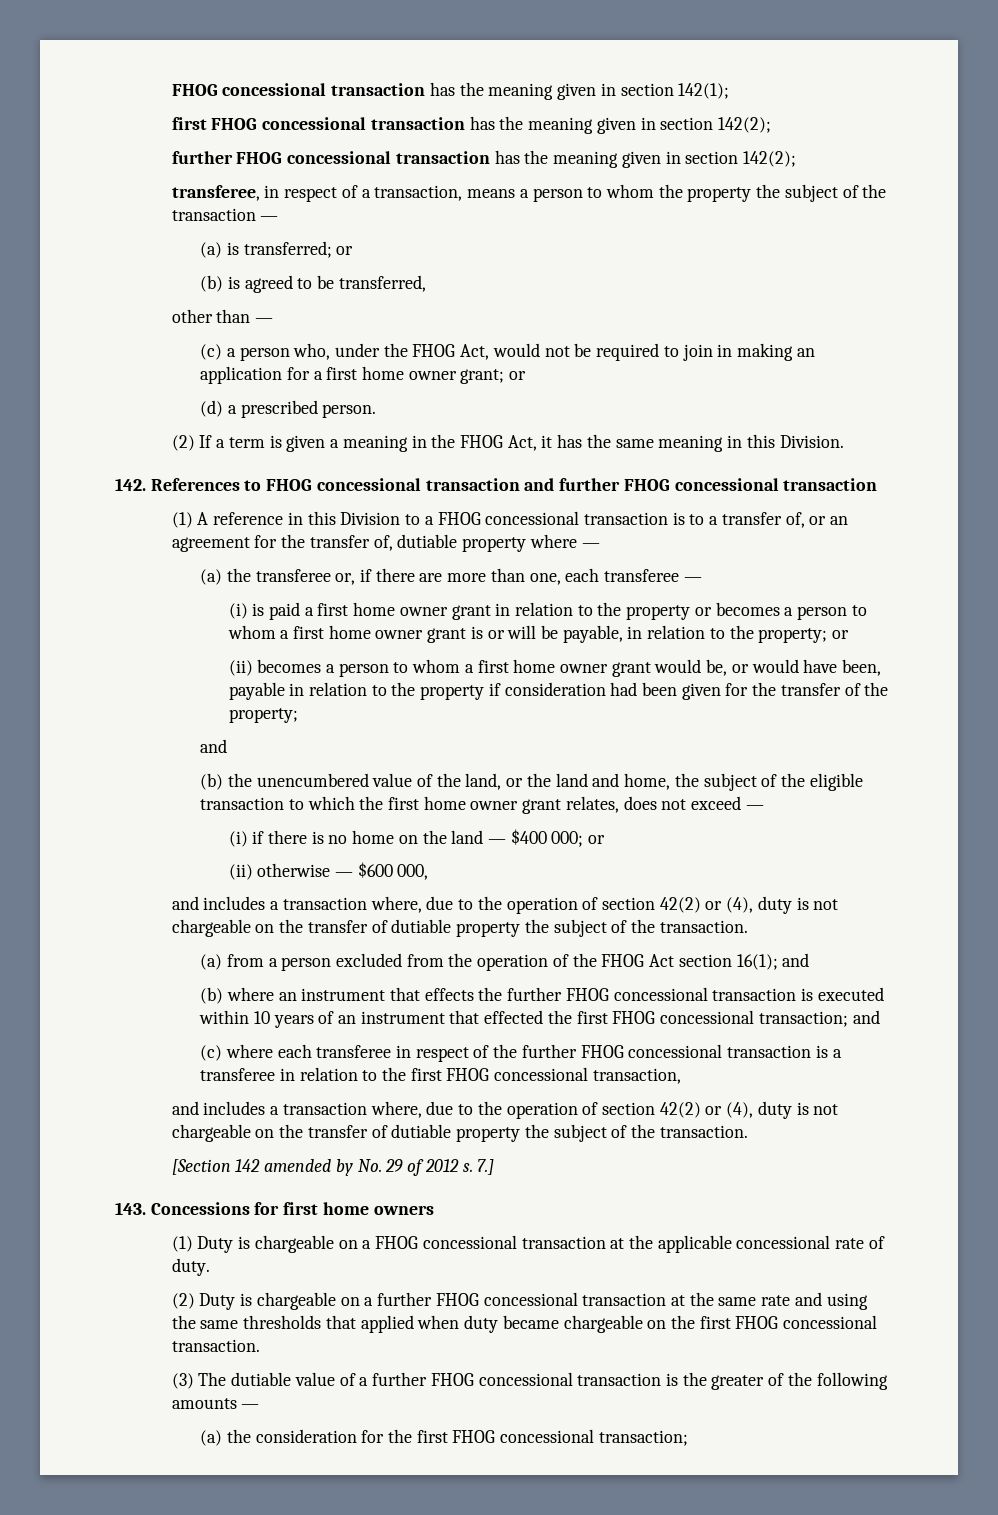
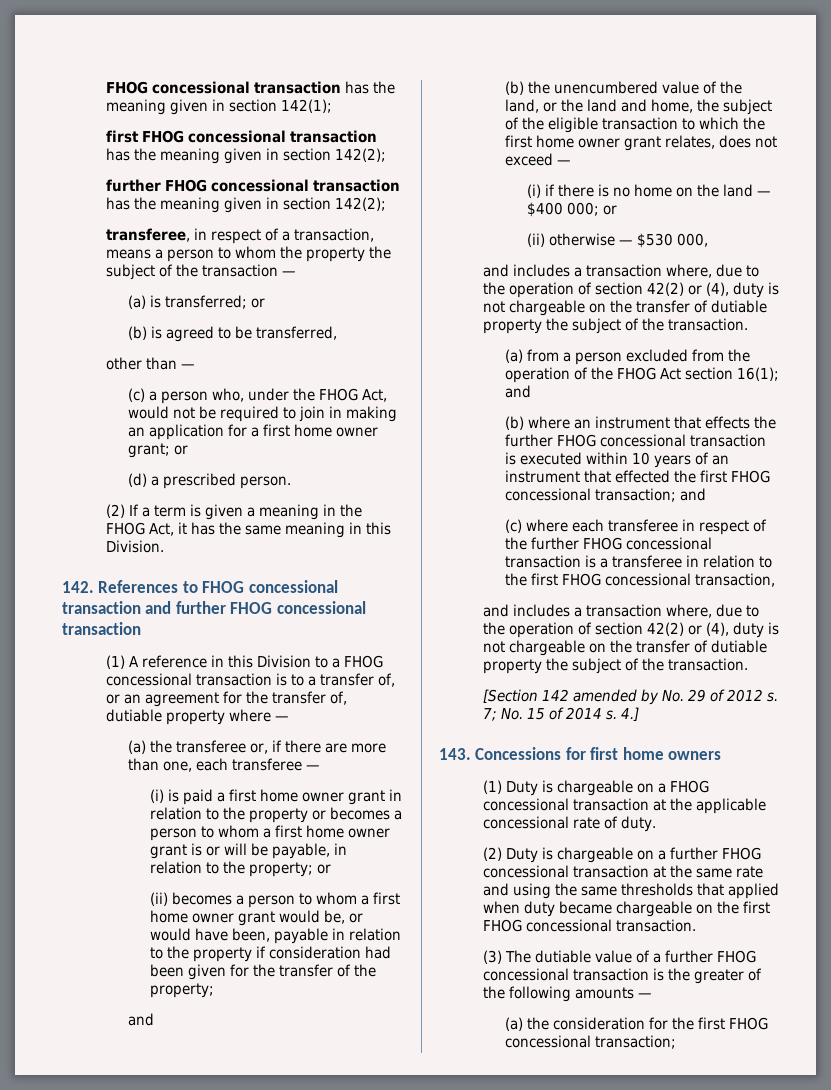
[357,862,393,878] $600 -> [637,233,674,248] $530
[477,1159,495,1175] 7.] -> [483,707,640,721] 7; No. 15 of 2014 s. 4.]

